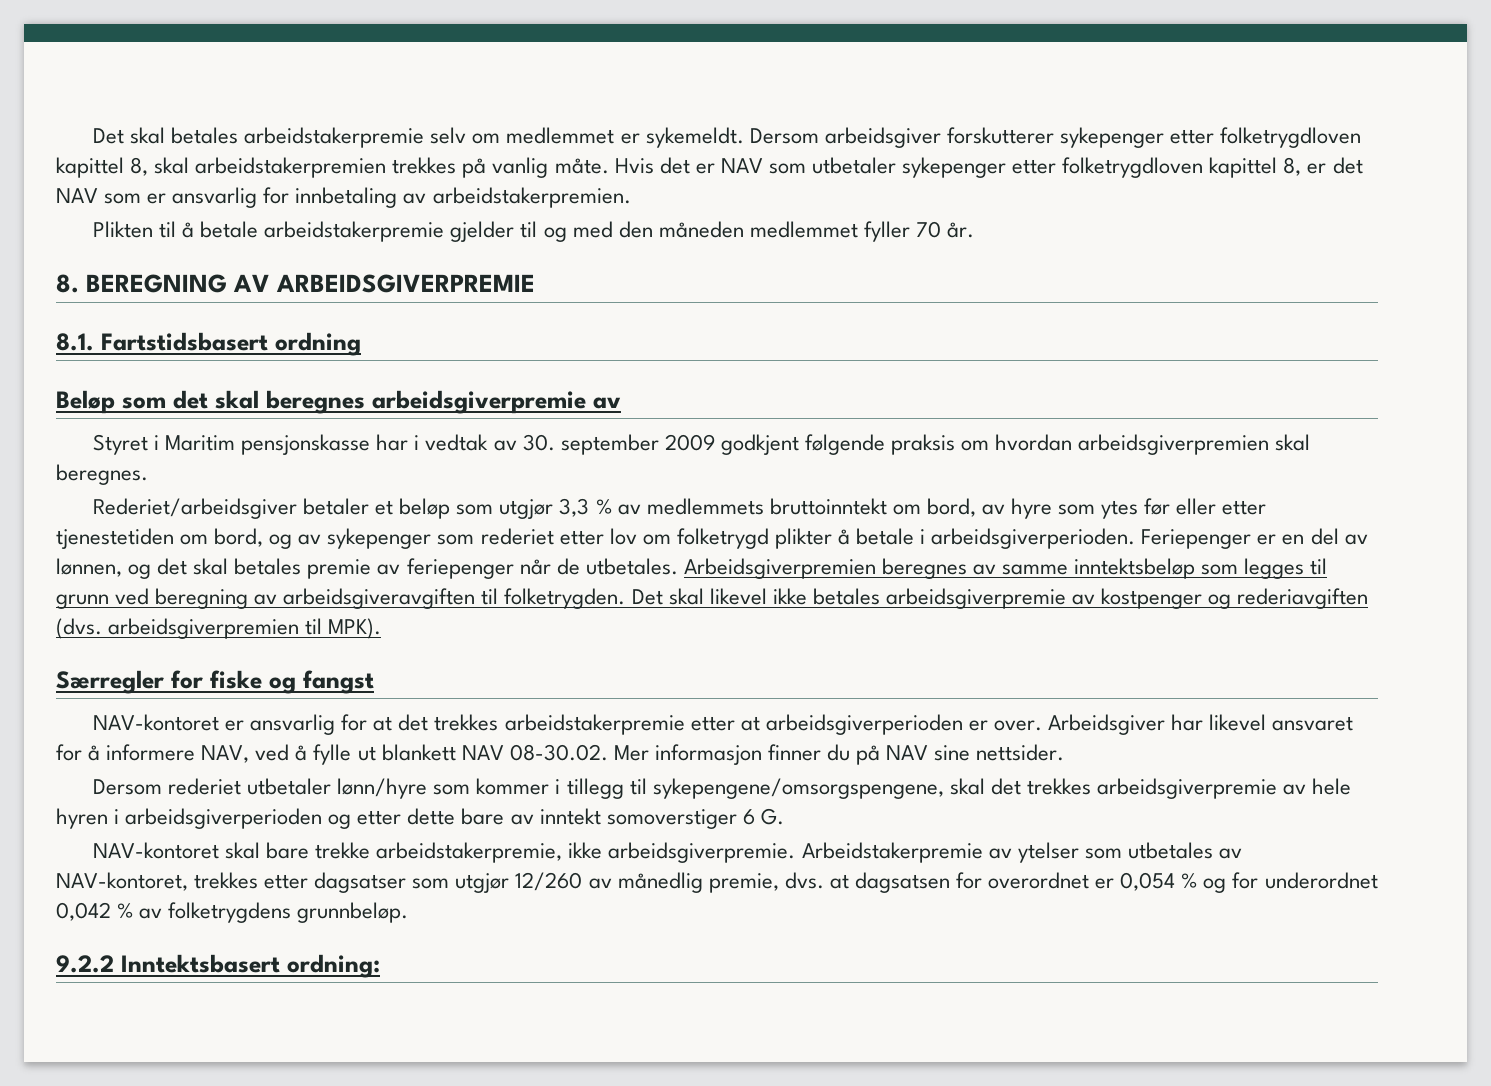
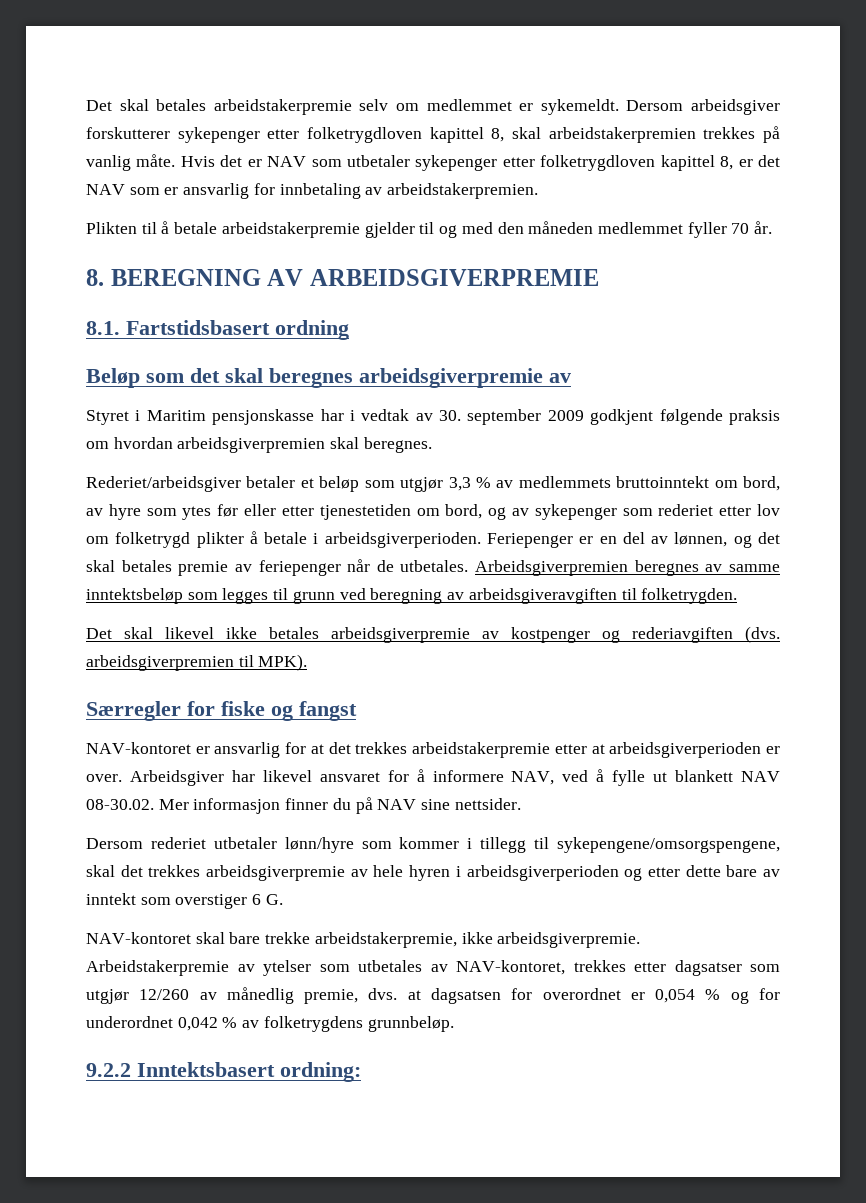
(626, 598) none -> (738, 596) //
[606,809,737,829] somoverstiger -> [140,894,248,909] som overstiger

